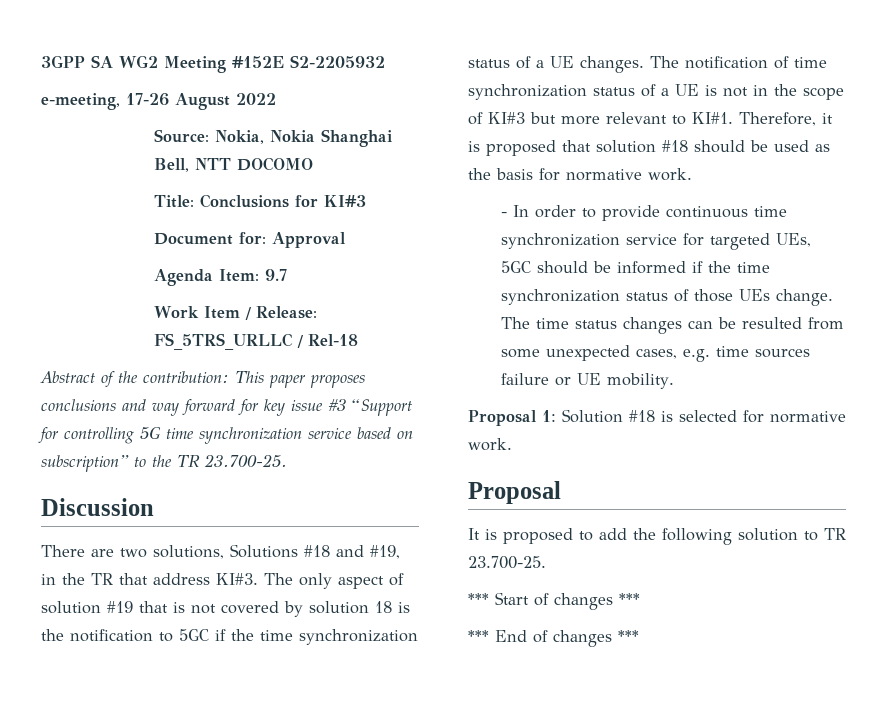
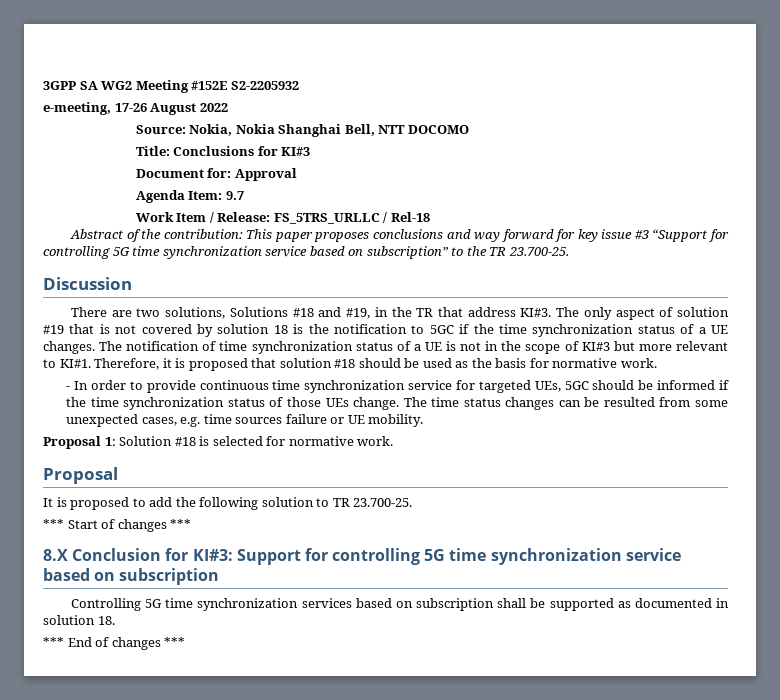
(640, 599) none -> [43,548,681,565] [43,568,220,585] [71,598,729,611] [43,615,115,625] // 8.X Conclusion for KI#3: Support for controlling 5G time synchronization service based on subscription // Controlling 5G time synchronization services based on subscription shall be supported as documented in solution 18.

